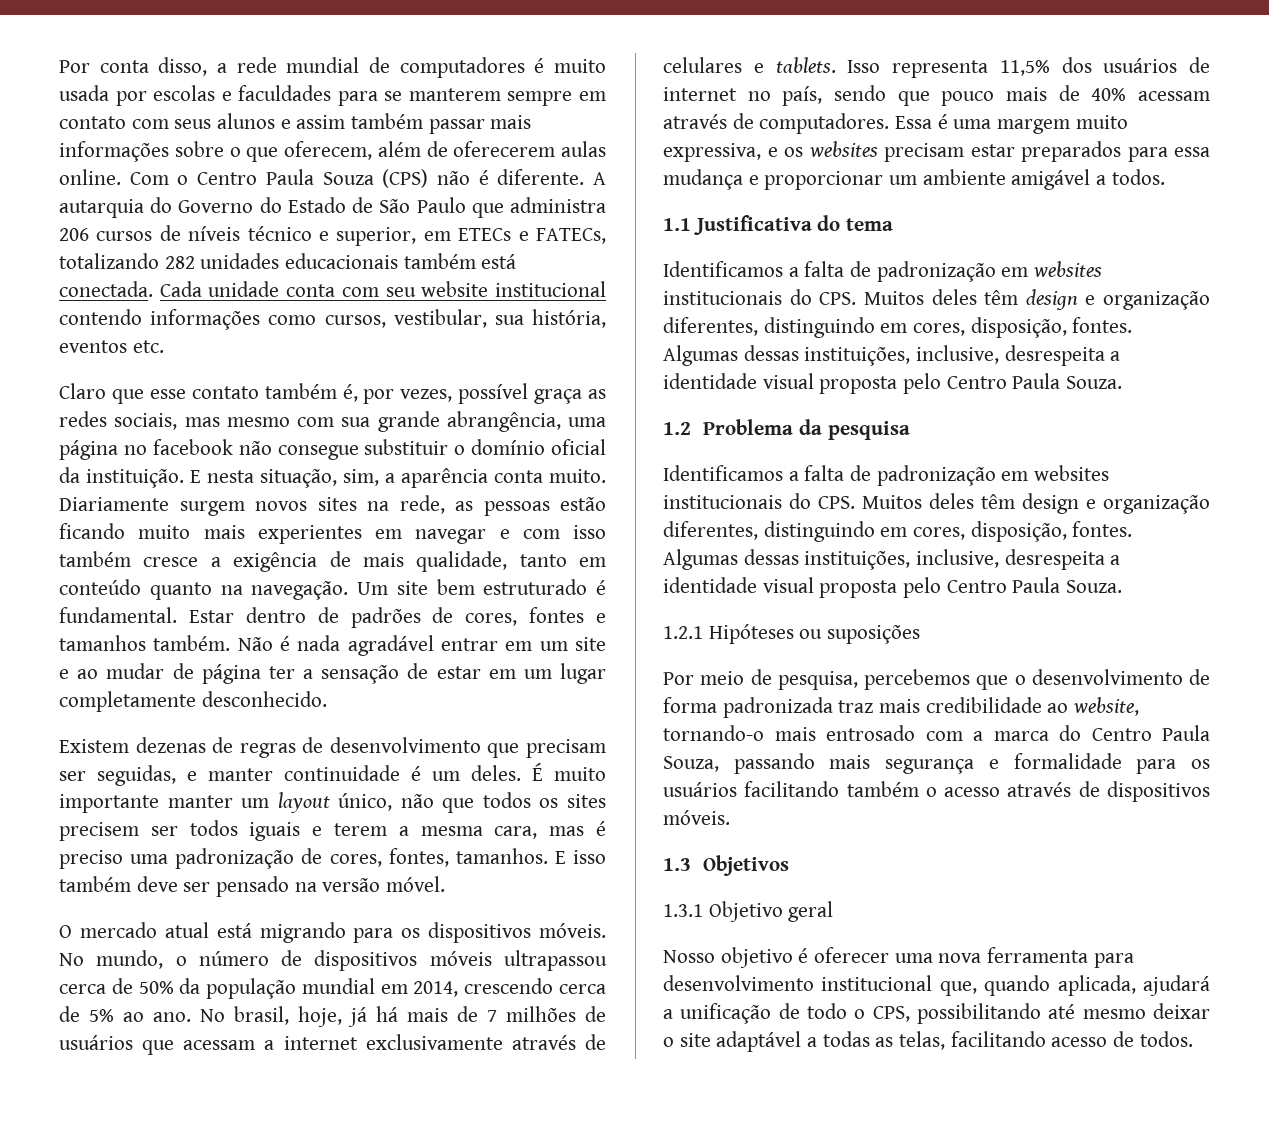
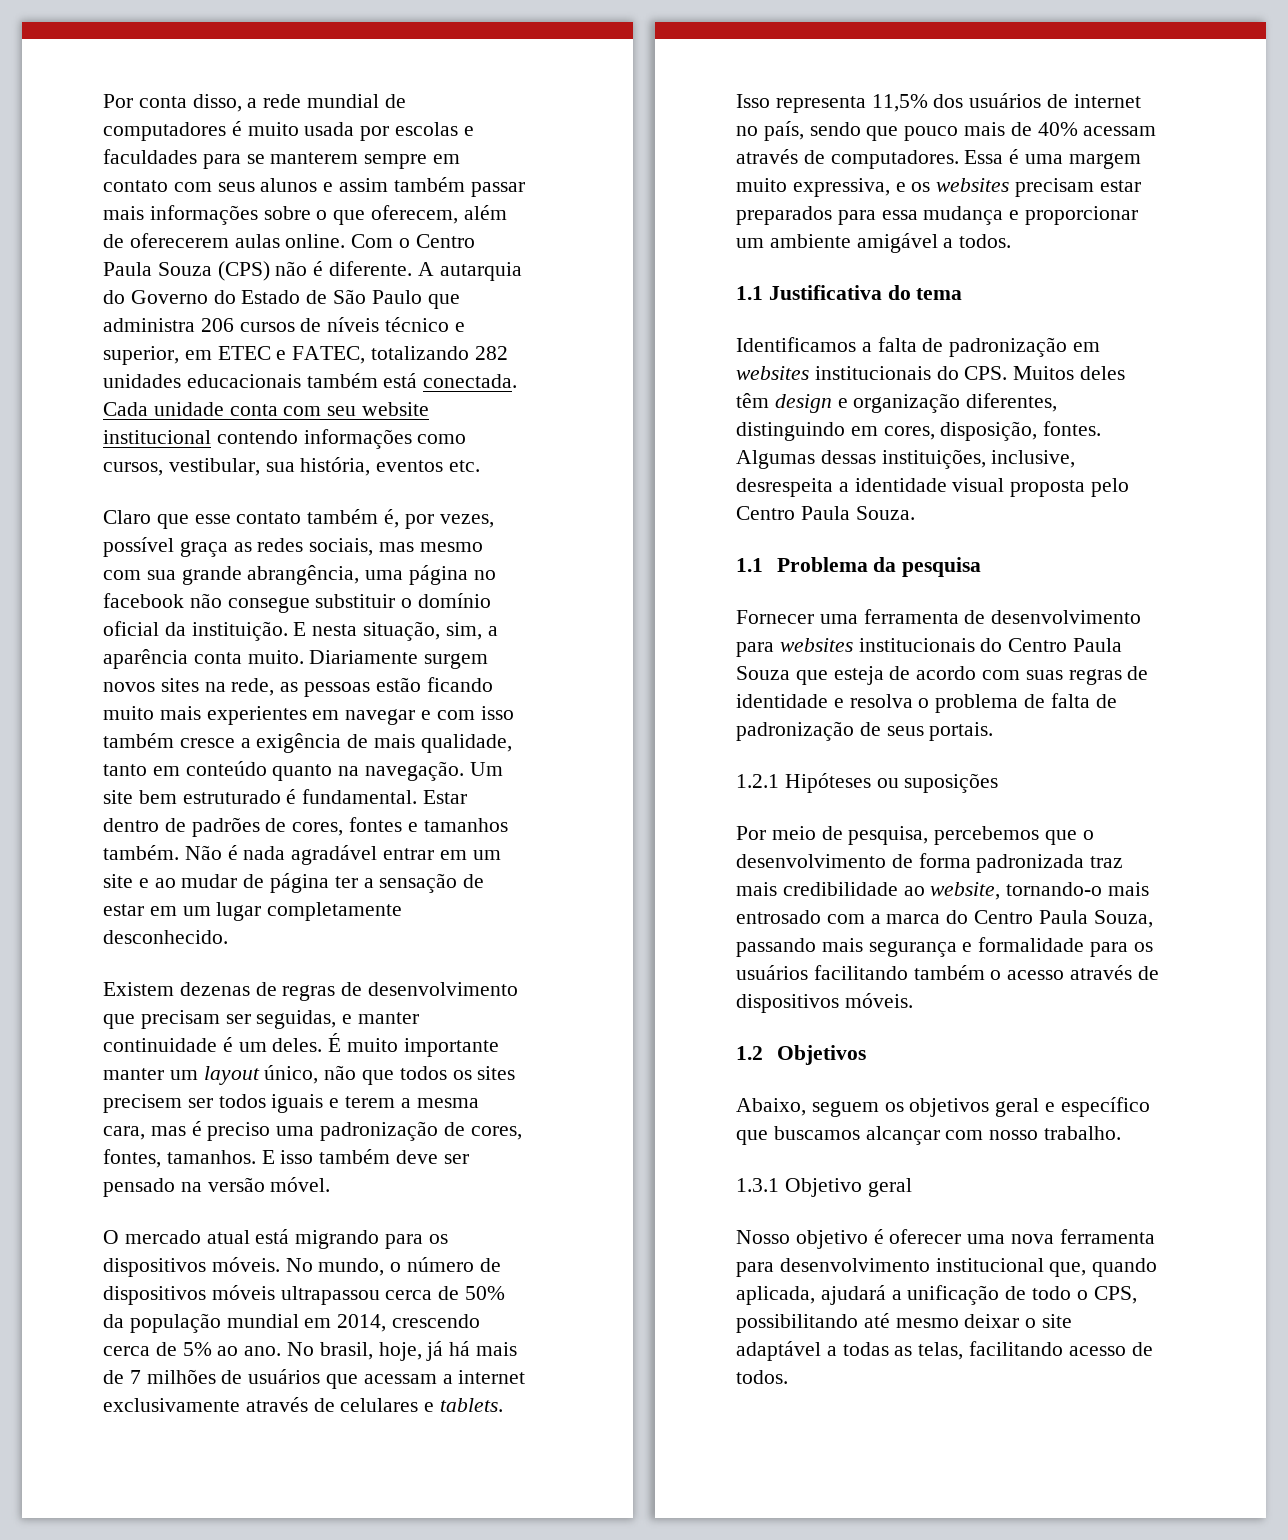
[458,228,606,244] ETECs e FATECs, -> [217,346,366,364] ETEC e FATEC,
[663,422,691,435] 1.2 -> [736,558,763,572] 1.1
[663,465,1110,486] [663,493,1210,514] [663,521,1133,542] [663,549,1121,570] [663,577,1123,598] Identificamos a falta de padronização em websites institucionais do CPS. Muitos deles têm design e organização diferentes, distinguindo em cores, disposição, fontes. Algumas dessas instituições, inclusive, desrespeita a identidade visual proposta pelo Centro Paula Souza. -> [736,609,1142,624] [736,638,1123,657] [736,666,1149,685] [736,693,1117,713] [736,721,994,741] Fornecer uma ferramenta de desenvolvimento para websites institucionais do Centro Paula Souza que esteja de acordo com suas regras de identidade e resolva o problema de falta de padronização de seus portais.
[663,858,691,871] 1.3 -> [736,1046,763,1060] 1.2
(790, 865) none -> [736,1097,1150,1117] [736,1126,1122,1145] // Abaixo, seguem os objetivos geral e específico que buscamos alcançar com nosso trabalho.

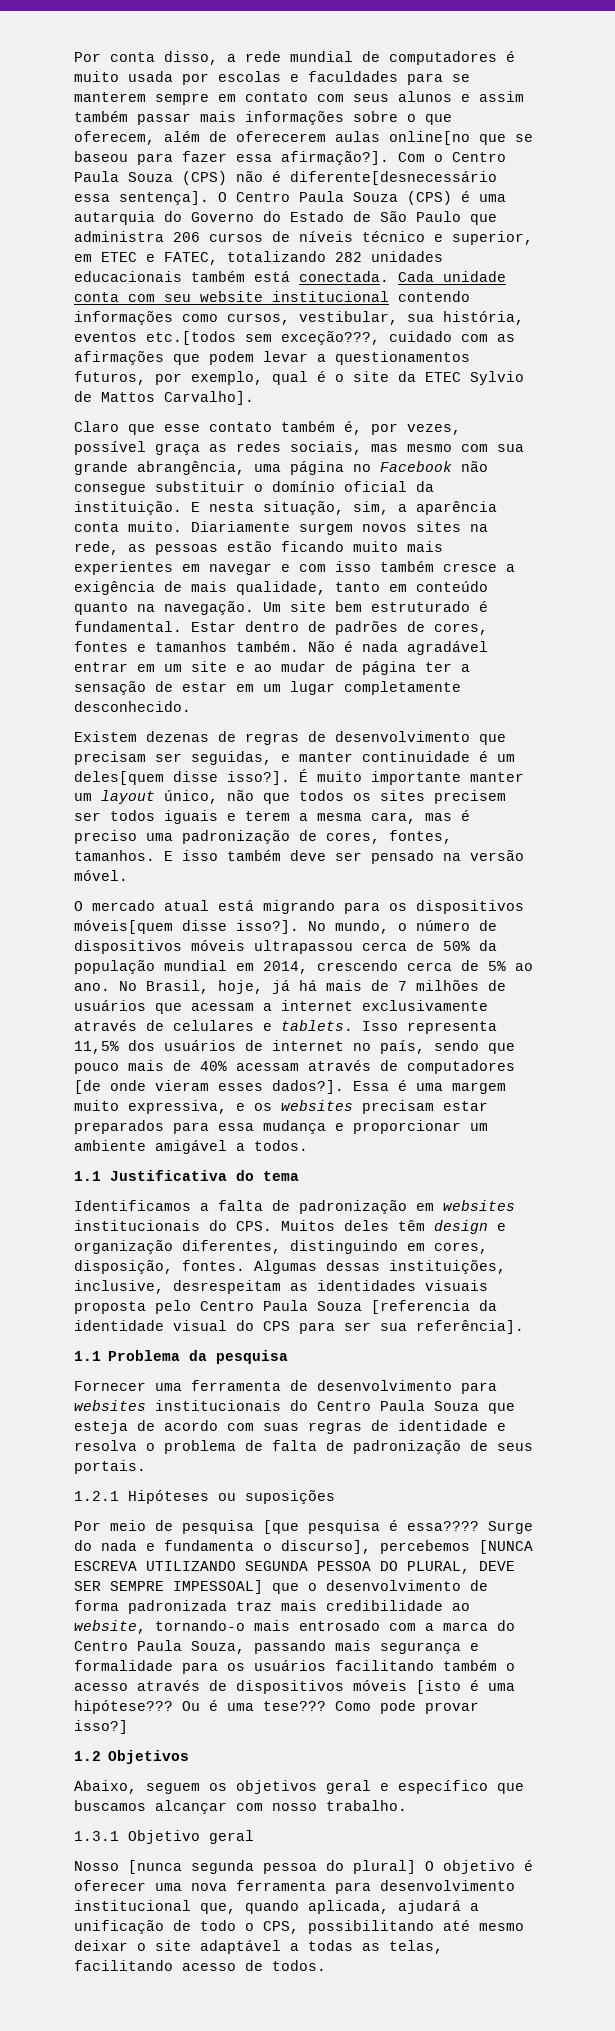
[285,234,346,248] online. -> [389,131,533,145] [74,151,389,165] online[no que se baseou para fazer essa afirmação?].
[329,261,434,276] diferente. A -> [290,171,497,185] [74,191,506,205] diferente[desnecessário essa sentença]. O Centro Paula Souza (CPS) é uma
[449,460,481,472] etc. -> [146,331,515,345] [74,351,470,365] [74,371,524,385] [74,391,254,405] etc.[todos sem exceção???, cuidado com as afirmações que podem levar a questionamentos futuros, por exemplo, qual é o site da ETEC Sylvio de Mattos Carvalho].
[103,593,184,608] facebook -> [380,461,452,472] Facebook
[272,1038,323,1052] deles. -> [74,771,290,785] deles[quem disse isso?].
[211,1257,280,1272] móveis. -> [74,920,299,934] móveis[quem disse isso?].
[319,1342,373,1360] brasil, -> [146,980,209,994] Brasil,
[830,150,959,169] computadores. -> [407,1060,515,1074] [74,1080,344,1094] computadores [de onde vieram esses dados?].
[736,478,1130,497] [736,506,915,520] desrespeita a identidade visual proposta pelo Centro Paula Souza. -> [173,1280,488,1294] [74,1300,497,1314] [74,1320,524,1334] desrespeitam as identidades visuais proposta pelo Centro Paula Souza [referencia da identidade visual do CPS para ser sua referência].
[848,826,1040,845] pesquisa, percebemos -> [182,1520,533,1534] [74,1540,533,1554] [74,1561,515,1574] [74,1580,263,1594] pesquisa [que pesquisa é essa???? Surge do nada e fundamenta o discurso], percebemos [NUNCA ESCREVA UTILIZANDO SEGUNDA PESSOA DO PLURAL, DEVE SER SEMPRE IMPESSOAL]
[844,993,913,1008] móveis. -> [353,1680,515,1694] [74,1700,479,1714] [74,1720,128,1734] móveis [isto é uma hipótese??? Ou é uma tese??? Como pode provar isso?]
(790, 1237) none -> [128,1860,434,1874] [nunca segunda pessoa do plural] O

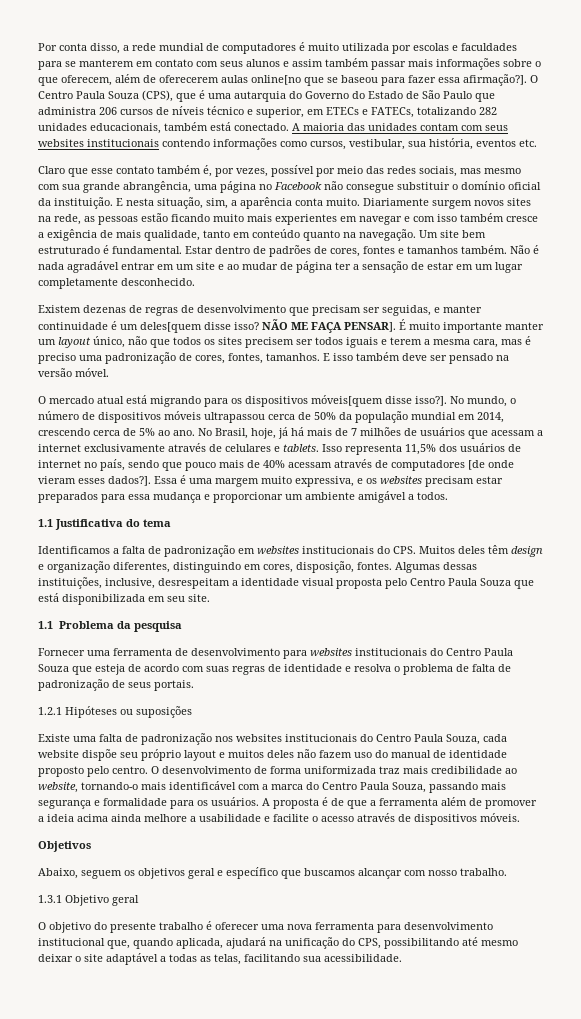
[128,71,173,82] usada -> [342,43,389,51] utilizada
[155,93,209,105] sempre -> (134, 63) none
[398,152,506,162] [74,171,497,185] [74,191,209,205] Com o Centro Paula Souza (CPS) não é diferente[desnecessário essa sentença]. -> (527, 80) none
[407,191,452,205] (CPS) -> [142,90,196,102] (CPS), que
[101,252,218,265] ETEC e FATEC, -> [326,107,414,118] ETECs e FATECs,
[74,271,182,282] educacionais -> [90,123,161,134] educacionais,
[299,271,506,282] [74,291,389,302] conectada. Cada unidade conta com seu website institucional -> [234,123,508,131] [38,139,159,147] conectado. A maioria das unidades contam com seus websites institucionais
[146,331,515,345] [74,351,470,365] [74,371,524,385] [74,391,254,405] etc.[todos sem exceção???, cuidado com as afirmações que podem levar a questionamentos futuros, por exemplo, qual é o site da ETEC Sylvio de Mattos Carvalho]. -> [519,139,537,147] etc.
[155,443,227,455] graça as -> [316,166,384,177] por meio das
[227,771,290,785] isso?]. -> [234,319,396,333] isso? NÃO ME FAÇA PENSAR].
[290,1280,488,1291] as identidades visuais -> [232,578,334,586] a identidade visual
[371,1300,497,1314] [74,1320,524,1334] [referencia da identidade visual do CPS para ser sua referência]. -> [514,580,534,589] [38,593,210,605] que está disponibilizada em seu site.
[74,1520,533,1534] [74,1540,533,1554] [74,1561,515,1574] [74,1580,317,1594] Por meio de pesquisa [que pesquisa é essa???? Surge do nada e fundamenta o discurso], percebemos [NUNCA ESCREVA UTILIZANDO SEGUNDA PESSOA DO PLURAL, DEVE SER SEMPRE IMPESSOAL] que o -> [38,733,507,745] [38,749,507,761] [38,766,159,777] Existe uma falta de padronização nos websites institucionais do Centro Paula Souza, cada website dispõe seu próprio layout e muitos deles não fazem uso do manual de identidade proposto pelo centro. O
[128,1600,227,1614] padronizada -> [304,766,376,774] uniformizada
[299,1620,380,1631] entrosado -> [169,781,236,790] identificável
[254,1660,497,1671] usuários facilitando também -> [211,797,537,809] [38,814,309,822] usuários. A proposta é de que a ferramenta além de promover a ideia acima ainda melhore a usabilidade e facilite
[353,1680,515,1694] [74,1700,479,1714] [74,1720,128,1734] [74,1751,101,1761] móveis [isto é uma hipótese??? Ou é uma tese??? Como pode provar isso?] // 1.2 -> [480,813,520,822] móveis. //
[74,1860,515,1874] Nosso [nunca segunda pessoa do plural] O objetivo -> [38,922,203,933] O objetivo do presente trabalho
[470,1903,479,1911] [74,1920,254,1934] a unificação de todo o -> [269,937,355,949] na unificação do
[182,1960,326,1971] acesso de todos. -> [303,954,402,962] sua acessibilidade.

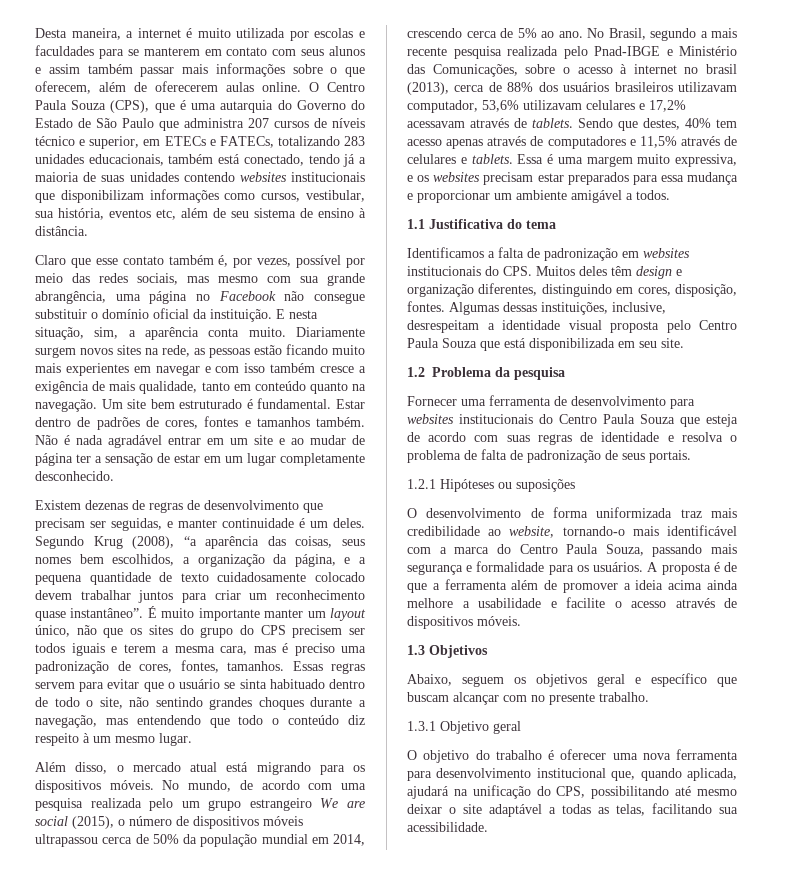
[38,43,296,54] Por conta disso, a rede mundial de computadores -> [35,28,181,40] Desta maneira, a internet
[251,74,527,86] online[no que se baseou para fazer essa afirmação?]. -> [262,82,301,92] online.
[99,107,117,115] 206 -> [248,118,269,128] 207
[479,107,497,115] 282 -> [344,136,365,146] 283
[234,123,508,131] [38,139,210,147] conectado. A maioria das unidades contam com seus websites institucionais contendo -> [243,154,367,167] [35,172,365,182] [35,190,144,203] conectado, tendo já a maioria de suas unidades contendo websites institucionais que disponibilizam
[519,139,537,147] etc. -> [156,208,366,220] [35,226,88,236] etc, além de seu sistema de ensino à distância.
[140,319,396,333] deles[quem disse isso? NÃO ME FAÇA PENSAR]. -> [333,518,365,528] [35,536,365,549] [35,554,366,567] [35,572,365,585] [35,590,365,603] [35,608,144,621] deles. Segundo Krug (2008), “a aparência das coisas, seus nomes bem escolhidos, a organização da página, e a pequena quantidade de texto cuidadosamente colocado devem trabalhar juntos para criar um reconhecimento quase instantâneo”.
[173,337,201,345] todos -> (124, 633) none
(242, 341) none -> [179,625,286,638] do grupo do CPS
[323,352,509,364] [38,368,109,377] [38,396,46,404] E isso também deve ser pensado na versão móvel. // O -> [292,661,365,674] [35,679,366,692] [35,697,366,710] [35,715,365,728] [35,733,192,746] [35,762,124,774] Essas regras servem para evitar que o usuário se sinta habituado dentro de todo o site, não sentindo grandes choques durante a navegação, mas entendendo que todo o conteúdo diz respeito à um mesmo lugar. // Além disso, o
[311,395,507,407] móveis[quem disse isso?]. No mundo, -> [109,780,367,792] [35,798,365,811] [35,816,114,829] móveis. No mundo, de acordo com uma pesquisa realizada pelo um grupo estrangeiro We are social (2015),
[251,427,543,439] [38,444,165,452] hoje, já há mais de 7 milhões de usuários que acessam a internet exclusivamente -> [650,28,737,41] [407,46,737,59] [407,64,737,77] [407,82,737,95] [407,100,686,113] [407,118,737,131] [407,136,677,149] segundo a mais recente pesquisa realizada pelo Pnad-IBGE e Ministério das Comunicações, sobre o acesso à internet no brasil (2013), cerca de 88% dos usuários brasileiros utilizavam computador, 53,6% utilizavam celulares e 17,2% acessavam através de tablets. Sendo que destes, 40% tem acesso apenas através de computadores e 11,5%
[322,443,521,455] [38,459,514,471] [38,476,151,486] Isso representa 11,5% dos usuários de internet no país, sendo que pouco mais de 40% acessam através de computadores [de onde vieram esses dados?]. -> (513, 159) none
[38,621,53,629] 1.1 -> [407,367,425,377] 1.2
[38,733,507,745] [38,749,507,761] [38,766,148,777] Existe uma falta de padronização nos websites institucionais do Centro Paula Souza, cada website dispõe seu próprio layout e muitos deles não fazem uso do manual de identidade proposto pelo centro. -> (575, 485) none
(520, 817) none -> [407,645,425,655] 1.3
[304,868,355,876] buscamos -> [407,692,449,702] buscam
[428,870,457,876] nosso -> [531,693,595,705] no presente
[110,922,156,933] presente -> (490, 755) none

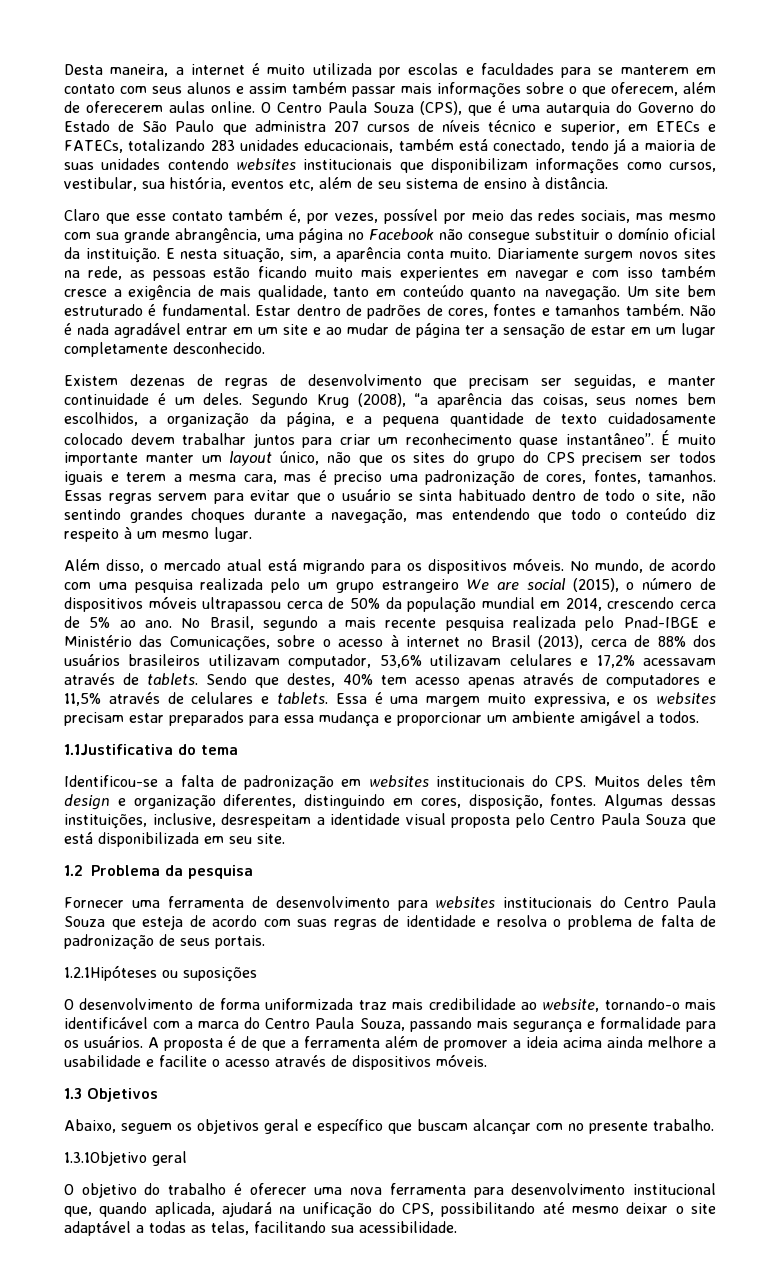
[706,64,737,74] brasil -> [490,635,531,647] Brasil
[407,219,503,229] 1.1 Justificativa -> [64,744,173,756] 1.1Justificativa
[407,247,484,258] Identificamos -> [64,775,158,787] Identificou-se
[407,479,494,492] 1.2.1 Hipóteses -> [64,965,157,981] 1.2.1Hipóteses
[407,721,489,734] 1.3.1 Objetivo -> [64,1151,147,1166] 1.3.1Objetivo

